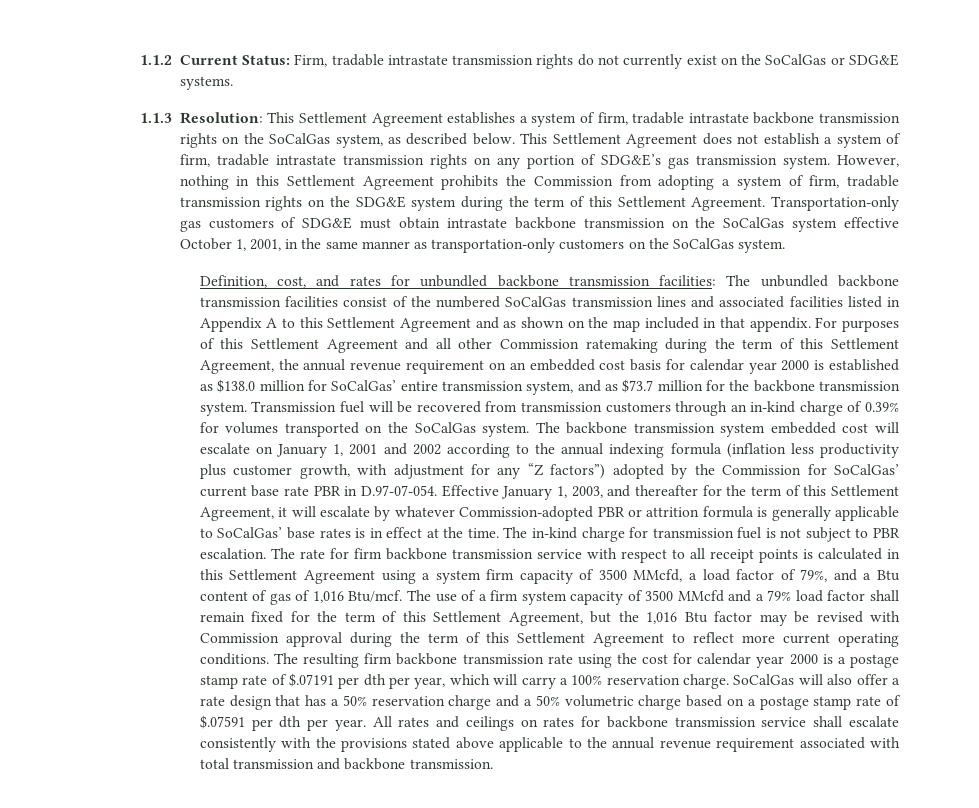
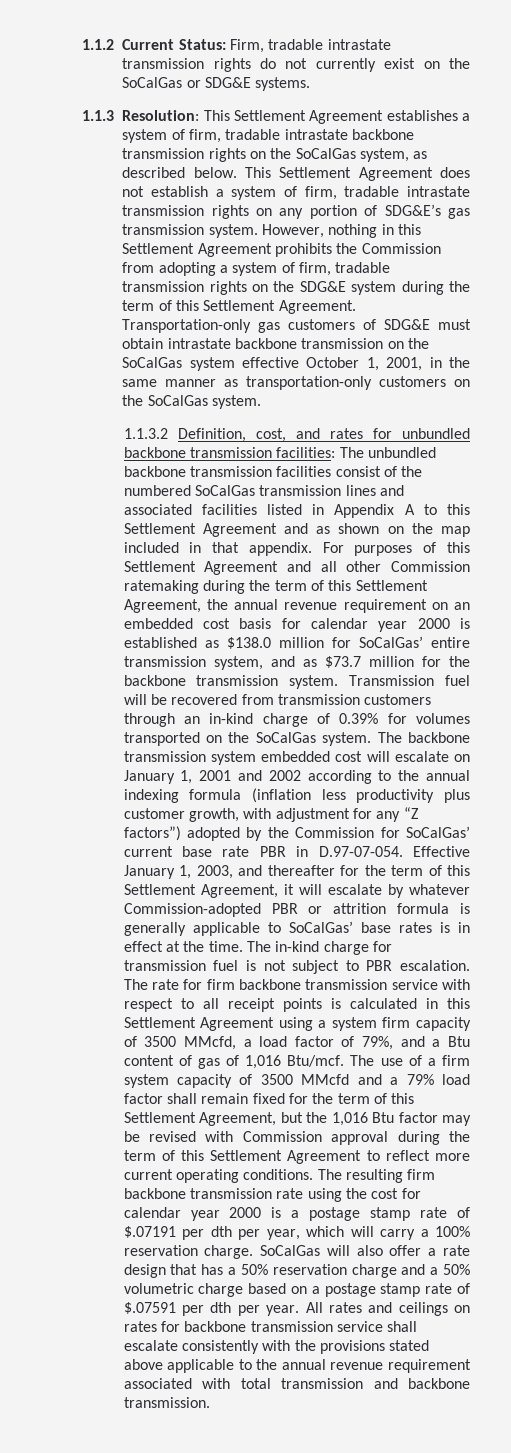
(786, 246) none -> [123,428,168,439] 1.1.3.2

